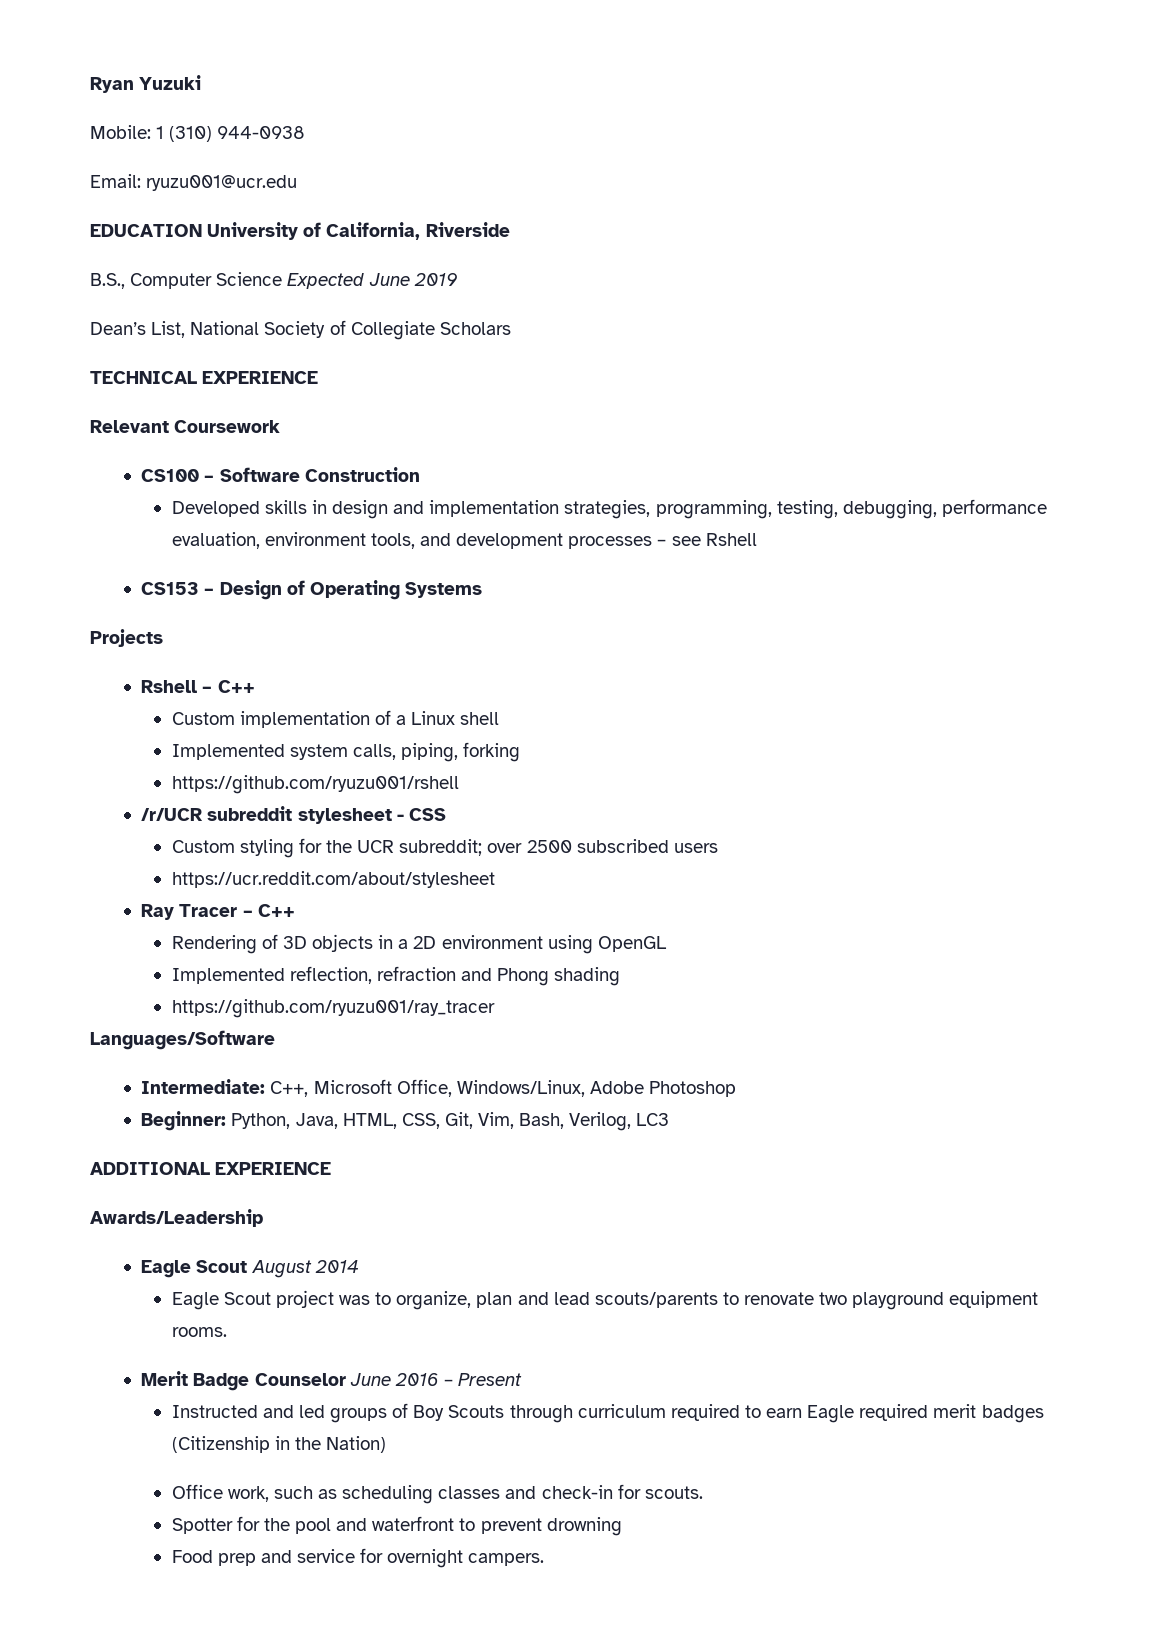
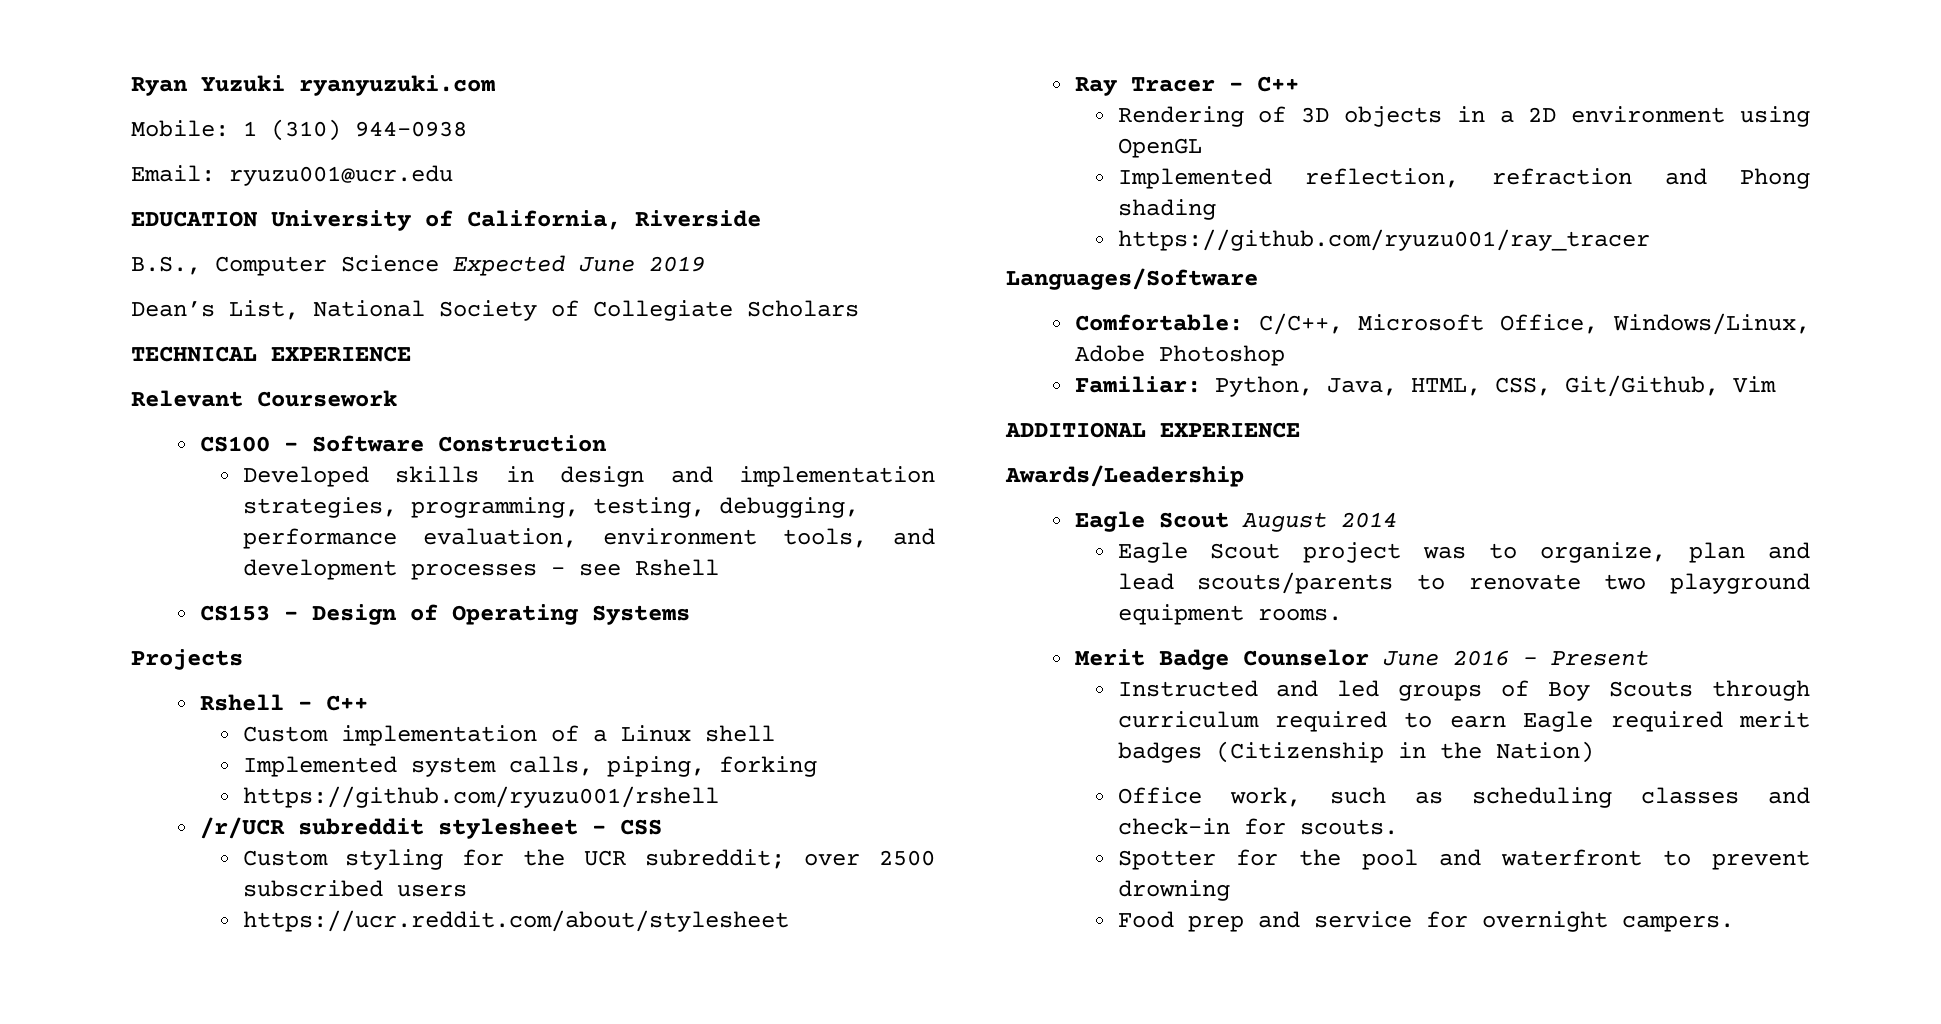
(202, 82) none -> [299,75,495,96] ryanyuzuki.com
[141,1079,309,1097] Intermediate: C++, -> [1074,313,1343,335] Comfortable: C/C++,
[141,1111,227,1131] Beginner: -> [1074,376,1201,393] Familiar:
[444,1112,670,1131] Git, Vim, Bash, Verilog, LC3 -> [1564,375,1776,397] Git/Github, Vim

